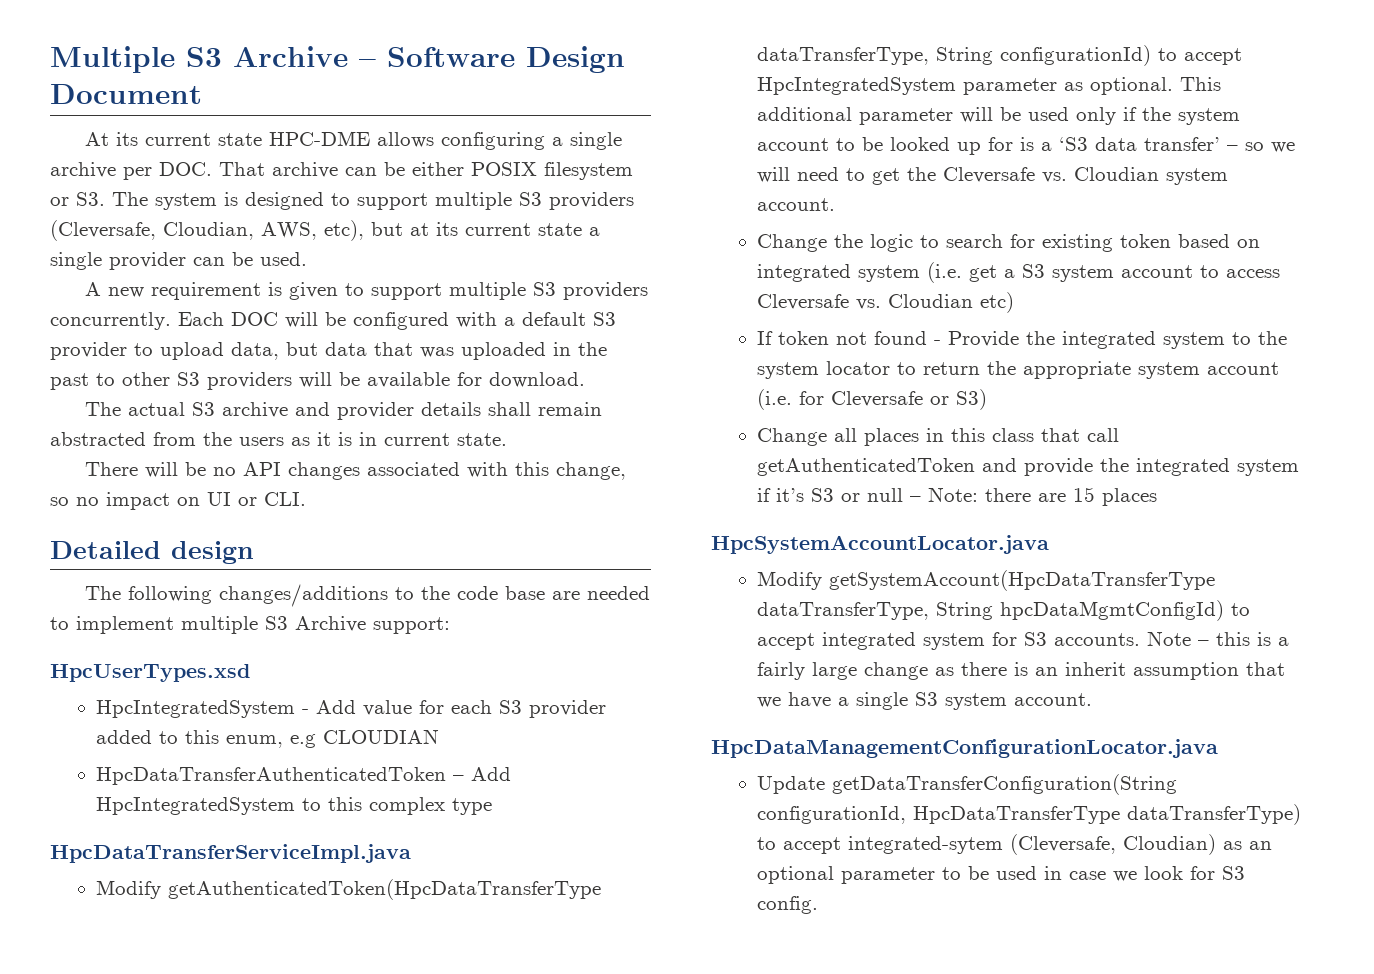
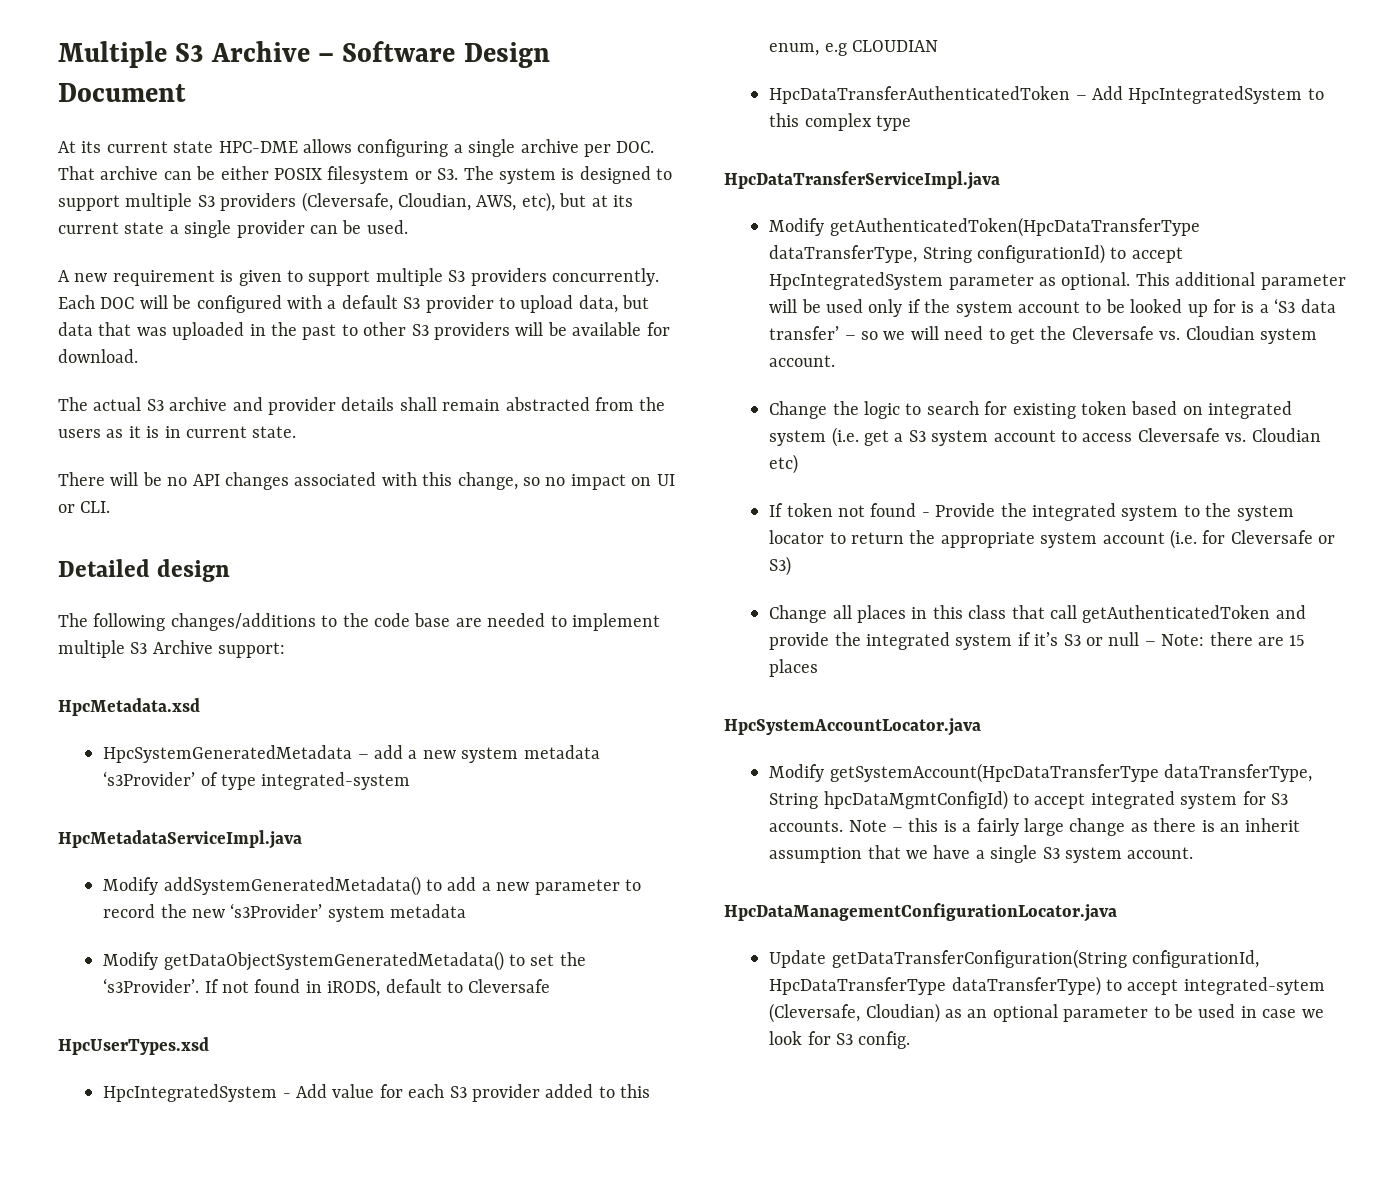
(450, 625) none -> [58,698,200,716] [103,745,600,763] [103,771,411,790] [58,830,302,849] [103,876,642,896] [103,903,467,922] [103,951,586,971] [103,978,551,997] // HpcMetadata.xsd // HpcSystemGeneratedMetadata – add a new system metadata ‘s3Provider’ of type integrated-system // HpcMetadataServiceImpl.java // Modify addSystemGeneratedMetadata() to add a new parameter to record the new ‘s3Provider’ system metadata // Modify getDataObjectSystemGeneratedMetadata() to set the ‘s3Provider’. If not found in iRODS, default to Cleversafe

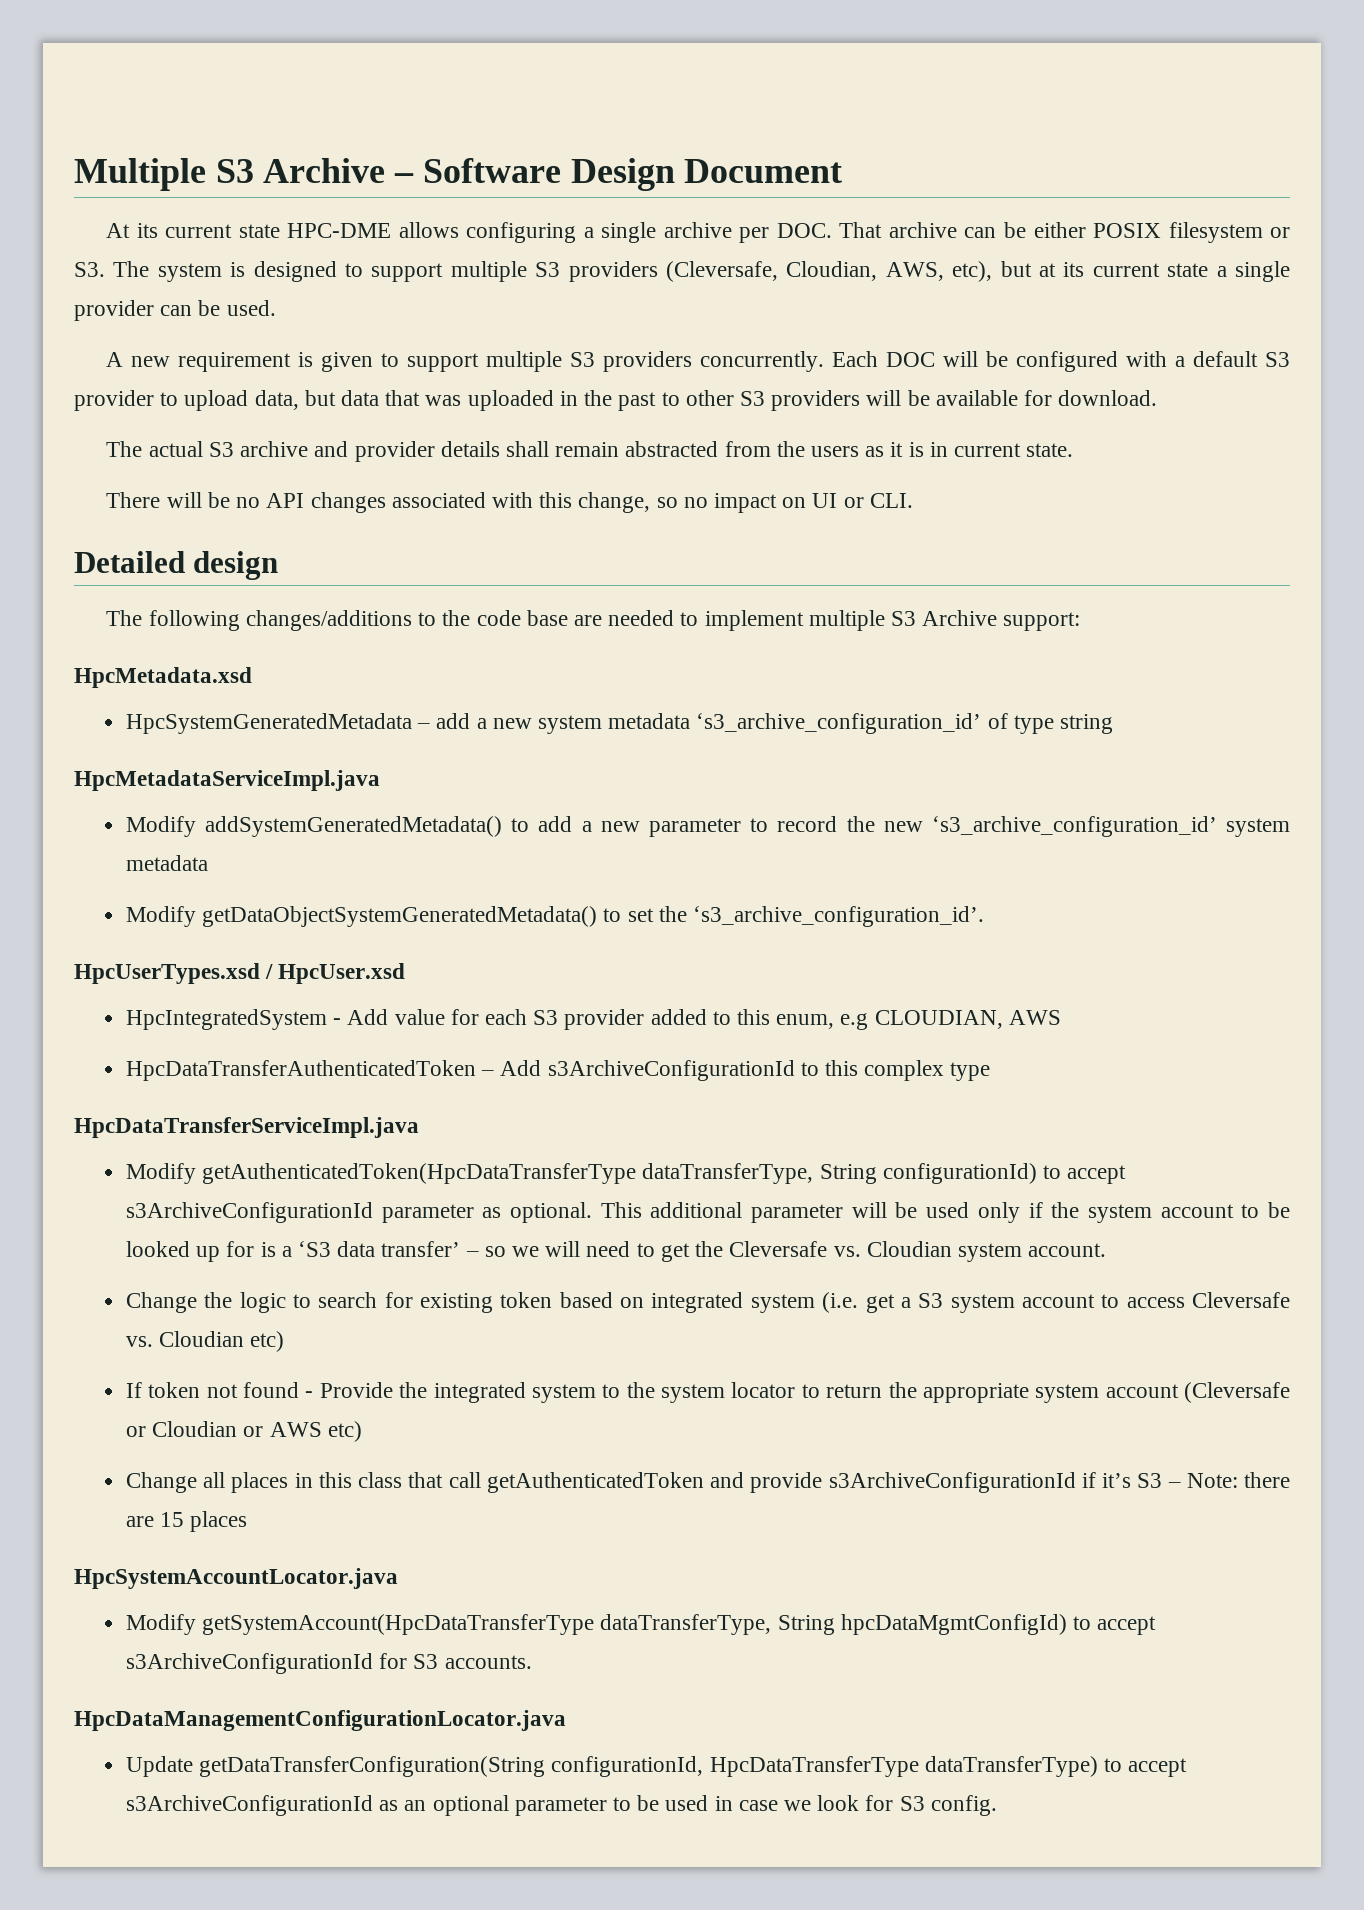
[103,771,196,786] ‘s3Provider’ -> [696,713,982,734] ‘s3_archive_configuration_id’
[261,772,411,790] integrated-system -> [1060,714,1114,734] string
[230,903,323,918] ‘s3Provider’ -> [931,816,1217,837] ‘s3_archive_configuration_id’
[103,978,551,997] ‘s3Provider’. If not found in iRODS, default to Cleversafe -> [693,906,985,927] ‘s3_archive_configuration_id’.
(209, 1046) none -> [265,963,406,984] / HpcUser.xsd
[852,40,939,52] CLOUDIAN -> [874,1010,1061,1029] CLOUDIAN, AWS
[1128,86,1303,104] HpcIntegratedSystem -> [547,1060,795,1081] s3ArchiveConfigurationId
[769,272,944,290] HpcIntegratedSystem -> [125,1202,373,1223] s3ArchiveConfigurationId
[1170,529,1336,549] [769,556,792,576] (i.e. for Cleversafe or S3) -> [1184,1382,1291,1403] [125,1421,362,1442] (Cleversafe or Cloudian or AWS etc)
[834,632,1013,650] the integrated system -> [828,1472,1076,1493] s3ArchiveConfigurationId
[1086,632,1140,646] or null -> (1163, 1480) none
[1090,791,1238,809] integrated system -> [125,1653,373,1674] s3ArchiveConfigurationId
[848,818,1301,836] [769,845,1194,863] Note – this is a fairly large change as there is an inherit assumption that we have a single S3 system account. -> (532, 1662) none
[1183,977,1325,995] [769,1003,940,1023] integrated-sytem (Cleversafe, Cloudian) -> [125,1795,373,1816] s3ArchiveConfigurationId

